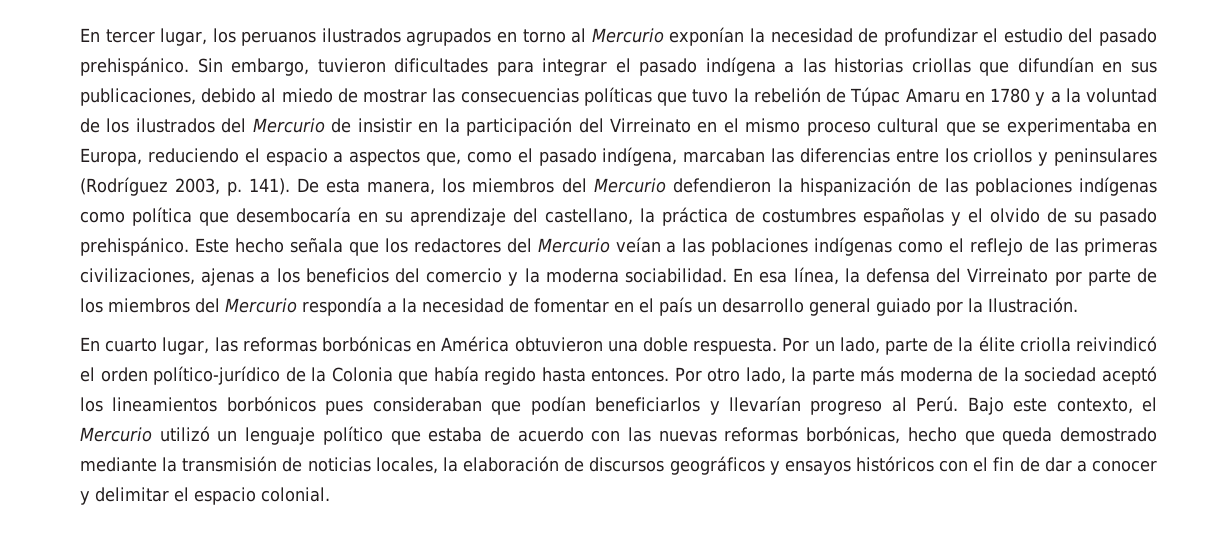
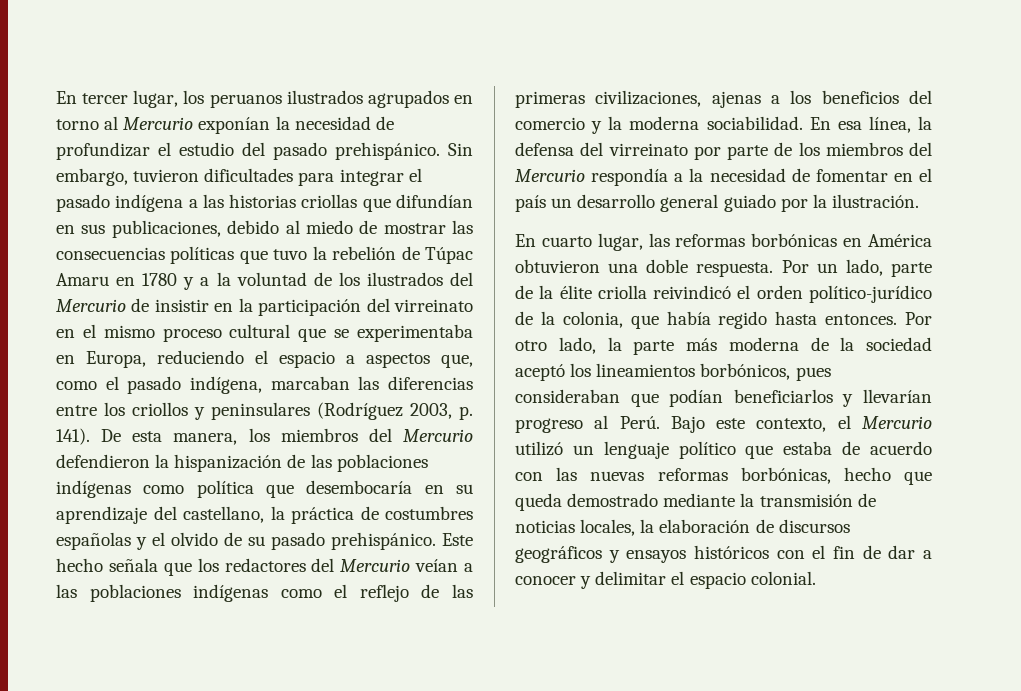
[609,118,691,133] Virreinato -> [394,299,473,312] virreinato
[967,268,1049,283] Virreinato -> [608,143,688,156] virreinato
[988,297,1078,313] Ilustración. -> [831,194,919,208] ilustración.
[331,367,393,382] Colonia -> [562,311,623,328] colonia,
[226,396,316,412] borbónicos -> [700,363,791,380] borbónicos,

